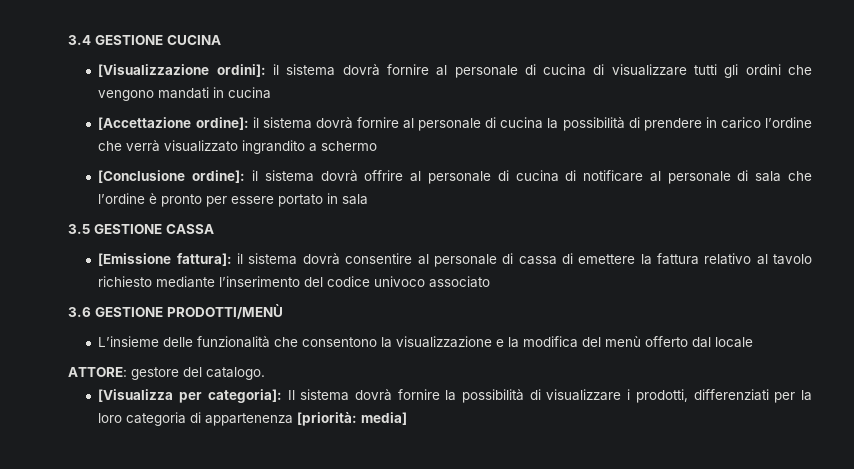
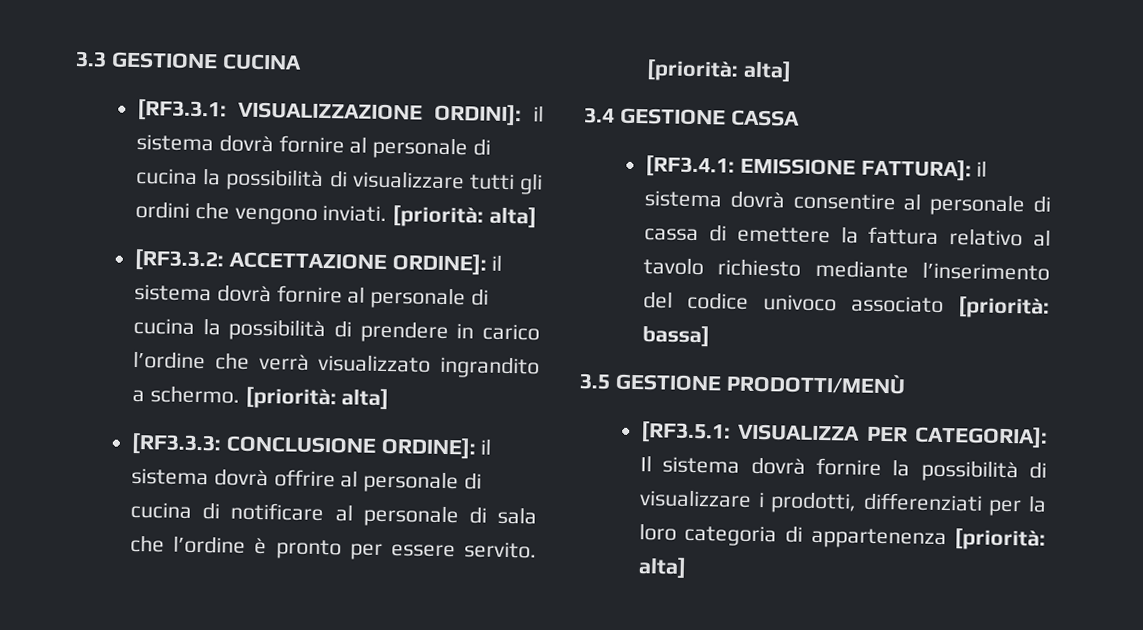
[68,35,91,45] 3.4 -> [75,51,107,68] 3.3
[98,64,587,78] [Visualizzazione ordini]: il sistema dovrà fornire al personale di cucina -> [136,98,544,127] [135,133,492,160] [135,167,325,192] [RF3.3.1: VISUALIZZAZIONE ORDINI]: il sistema dovrà fornire al personale di cucina la possibilità
[158,87,272,99] [98,117,249,130] mandati in cucina // [Accettazione ordine]: -> [322,204,538,229] [133,248,487,276] inviati. [priorità: alta] // [RF3.3.2: ACCETTAZIONE ORDINE]:
[321,141,378,151] [98,170,246,183] schermo // [Conclusione ordine]: -> [149,385,390,411] [130,432,477,460] schermo. [priorità: alta] // [RF3.3.3: CONCLUSIONE ORDINE]:
[278,193,369,207] [68,224,90,234] portato in sala // 3.5 -> [464,541,537,559] [645,59,792,83] [584,107,615,124] servito. [priorità: alta] // 3.4
[98,253,232,266] [Emissione fattura]: -> [644,155,972,182] [RF3.4.1: EMISSIONE FATTURA]:
[68,307,91,317] // 3.6 -> [958,296,1050,319] [641,325,710,348] [579,373,611,390] [priorità: bassa] // 3.5
[98,336,754,348] [68,367,265,380] [98,389,282,403] L’insieme delle funzionalità che consentono la visualizzazione e la modifica del menù offerto dal locale // ATTORE: gestore del catalogo. // [Visualizza per categoria]: -> [639,421,1048,449] [RF3.5.1: VISUALIZZA PER CATEGORIA]:
[361,412,408,425] media] -> [637,557,687,579] alta]

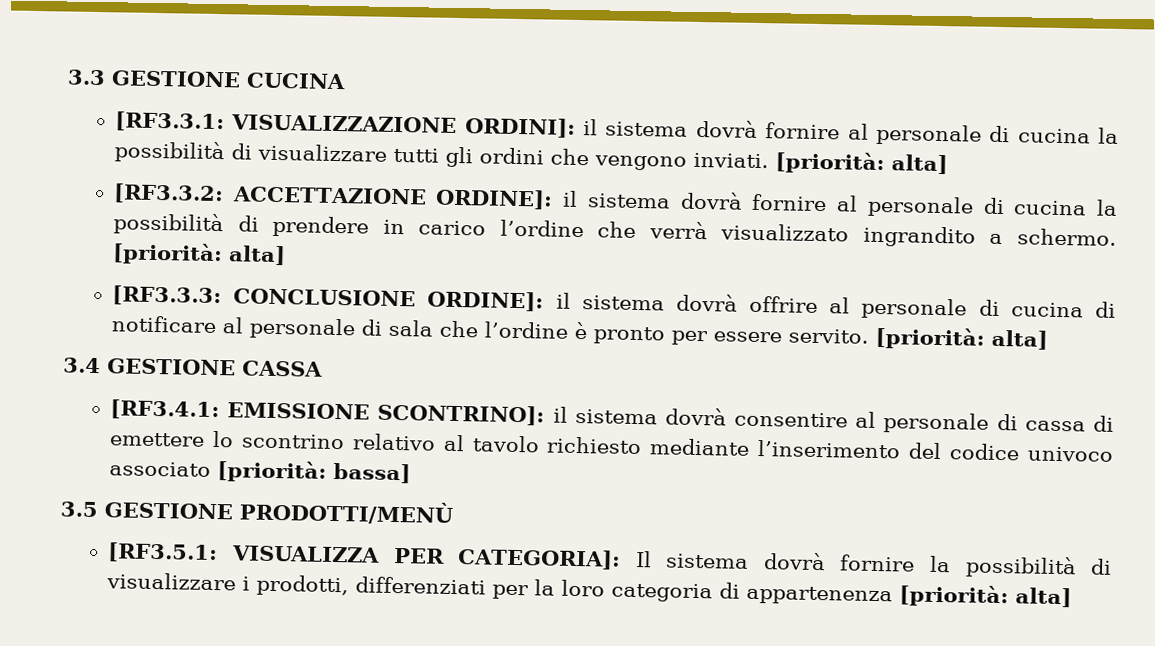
[860,158,972,182] FATTURA]: -> [377,403,546,426] SCONTRINO]:
[840,226,940,245] la fattura -> [211,430,345,450] lo scontrino

